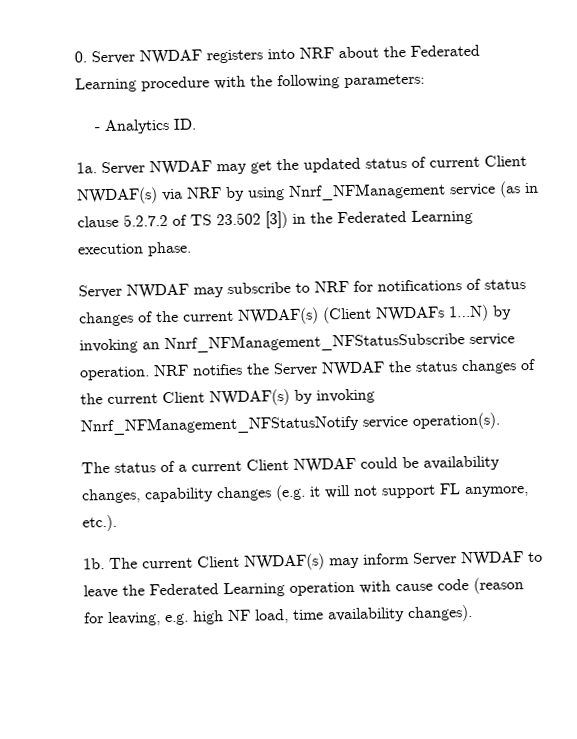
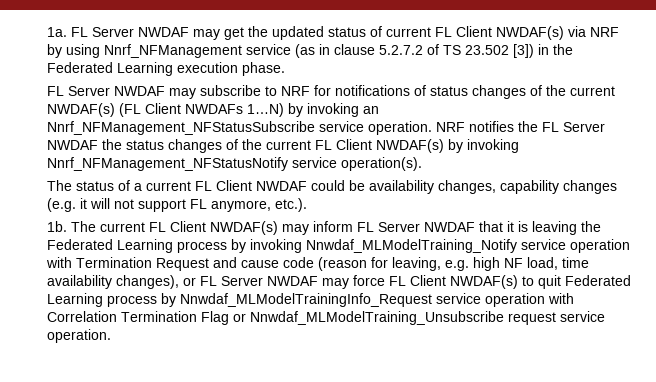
[74,44,481,65] [75,73,426,93] [93,118,197,135] [76,162,98,174] 0. Server NWDAF registers into NRF about the Federated Learning procedure with the following parameters: // - Analytics ID. // 1a. -> [47,27,89,37] 1a. FL
(481, 162) none -> [435,27,453,37] FL
(193, 249) none -> [47,86,65,96] FL
[322,306,373,324] (Client -> [119,103,182,117] (FL Client
(271, 369) none -> [542,122,560,132] FL
(159, 399) none -> [315,140,333,150] FL
(243, 466) none -> [195,181,213,191] FL
(194, 563) none -> [149,222,167,232] FL
[413,551,544,567] [83,580,392,599] Server NWDAF to leave the Federated Learning operation with -> [357,221,602,235] [47,239,631,253] [46,257,238,271] FL Server NWDAF that it is leaving the Federated Learning process by invoking Nnwdaf_MLModelTraining_Notify service operation with Termination Request and
[407,604,474,623] changes). -> [116,275,632,289] [47,293,575,307] [47,311,606,325] [47,329,112,343] changes), or FL Server NWDAF may force FL Client NWDAF(s) to quit Federated Learning process by Nnwdaf_MLModelTrainingInfo_Request service operation with Correlation Termination Flag or Nnwdaf_MLModelTraining_Unsubscribe request service operation.

